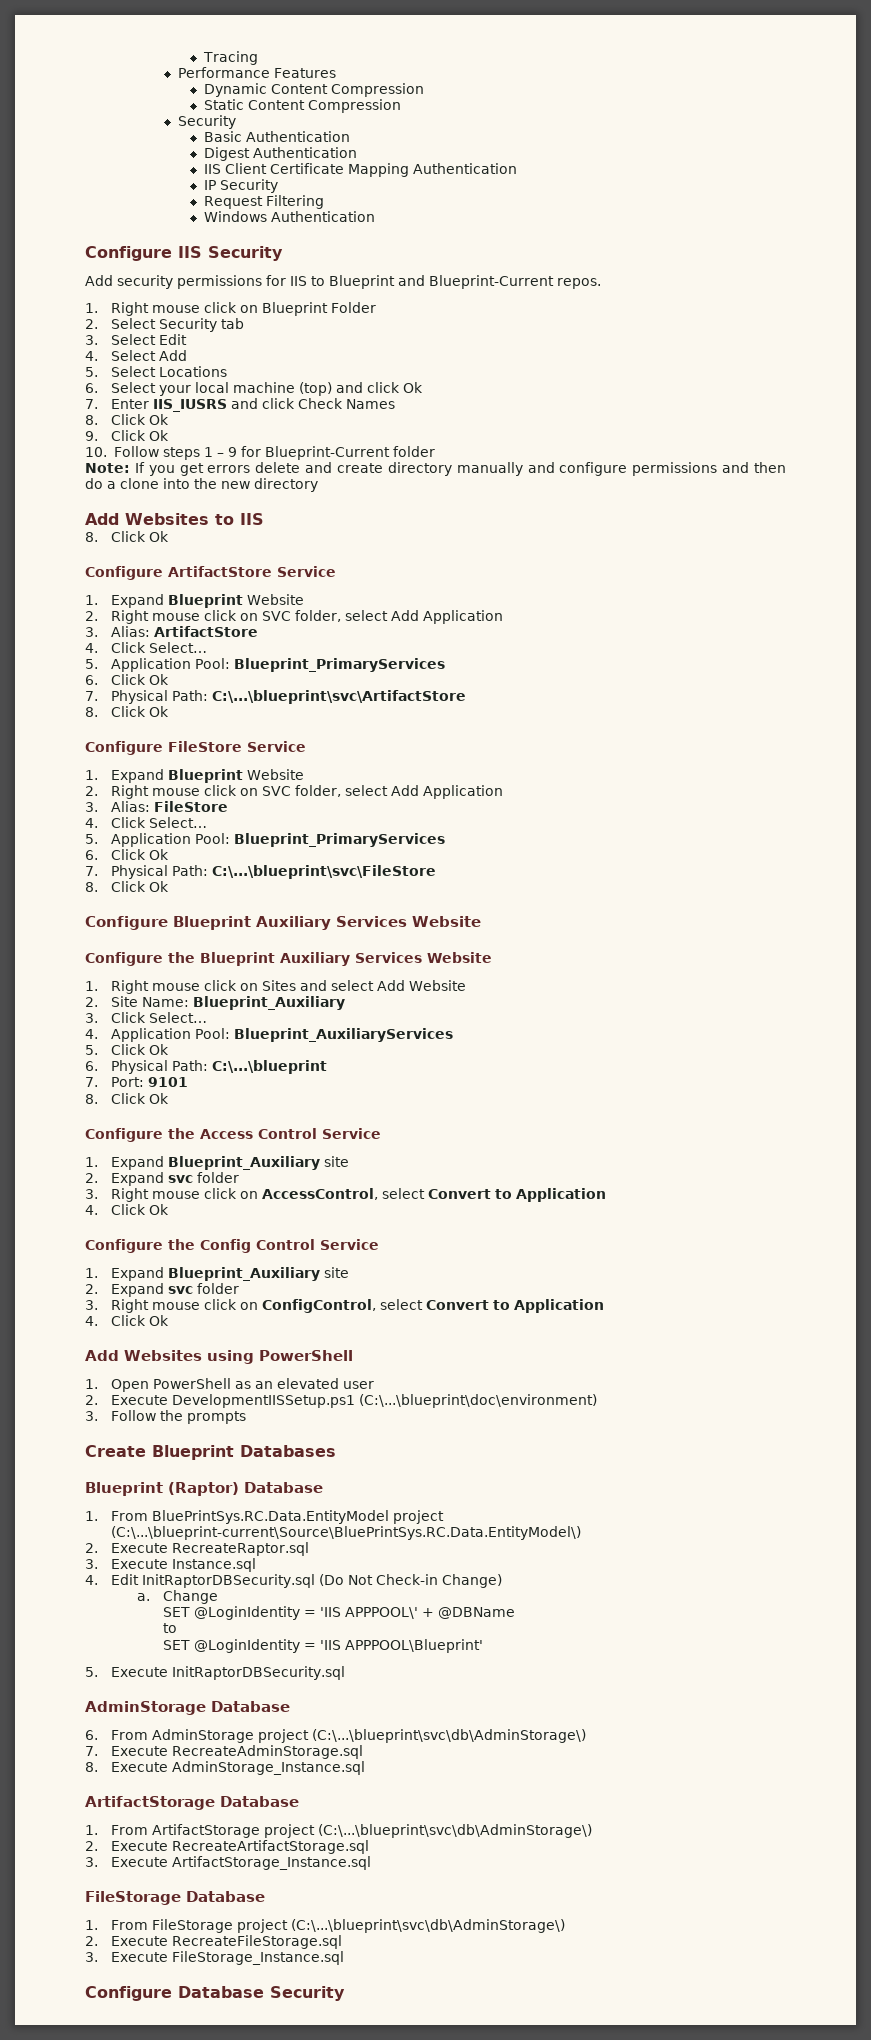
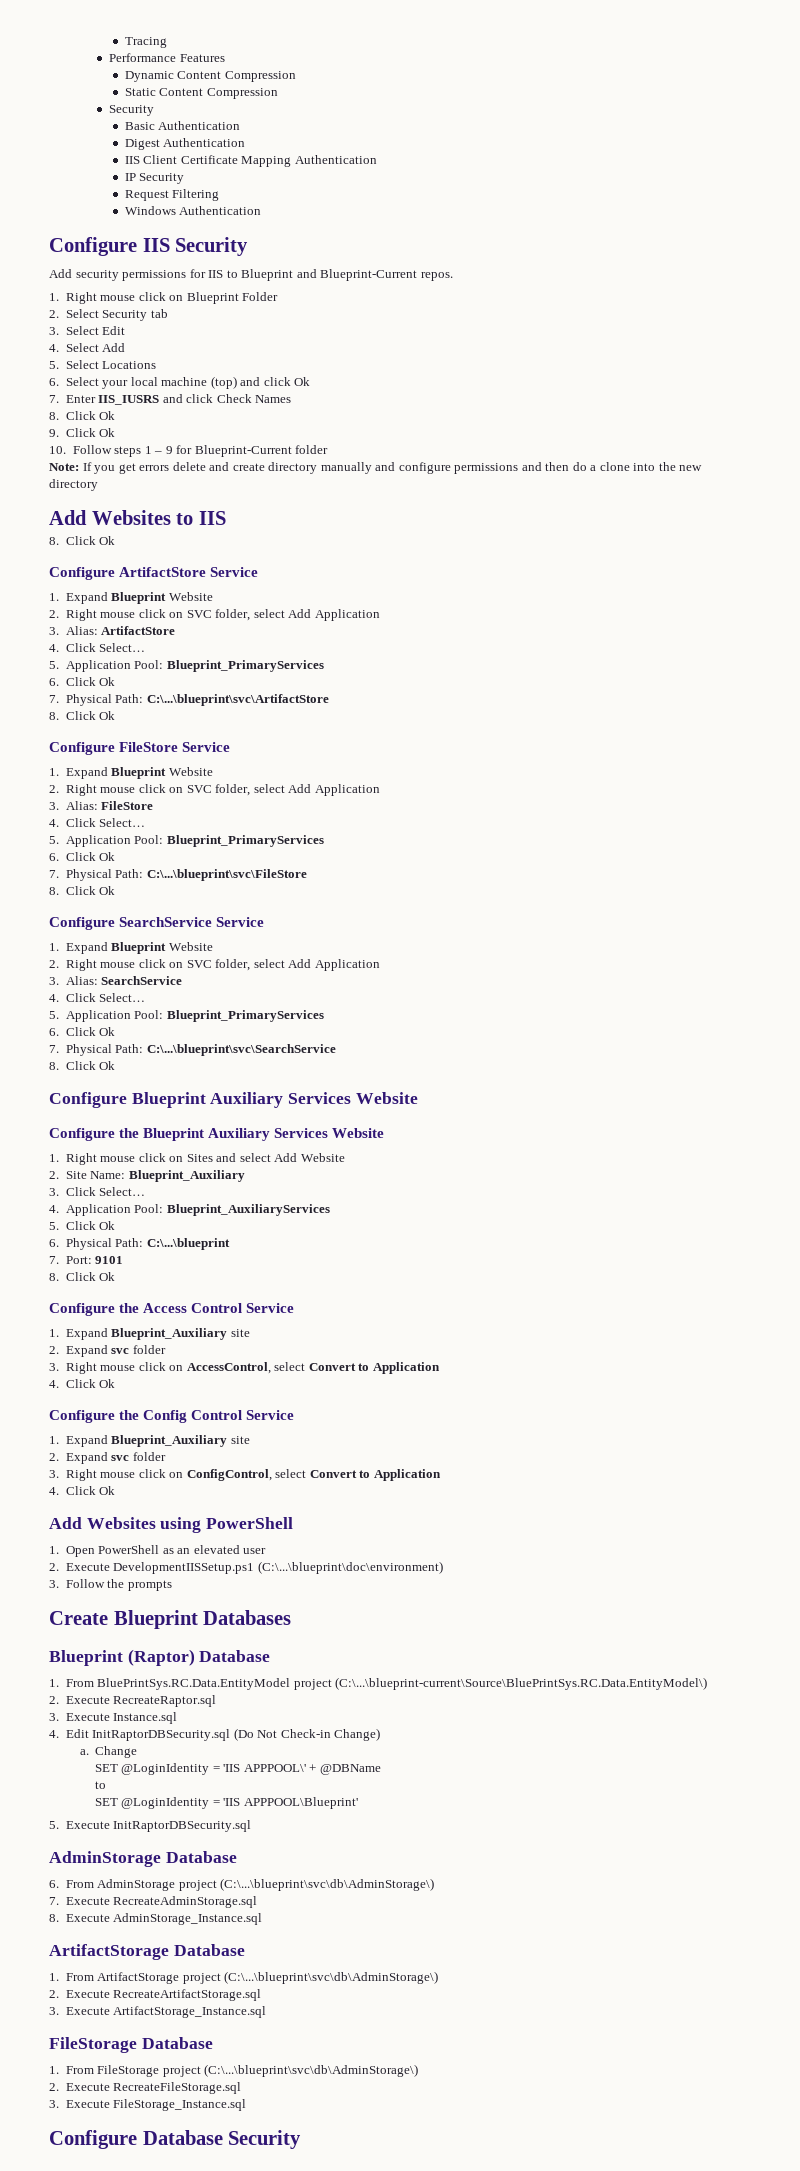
(169, 886) none -> [49,917,265,930] [49,942,213,954] [49,959,380,971] [49,976,183,985] [49,993,146,1002] [49,1010,324,1022] [49,1027,116,1036] [49,1044,336,1056] [49,1061,116,1070] // Configure SearchService Service // 1. Expand Blueprint Website // 2. Right mouse click on SVC folder, select Add Application // 3. Alias: SearchService // 4. Click Select… // 5. Application Pool: Blueprint_PrimaryServices // 6. Click Ok // 7. Physical Path: C:\...\blueprint\svc\SearchService // 8. Click Ok

